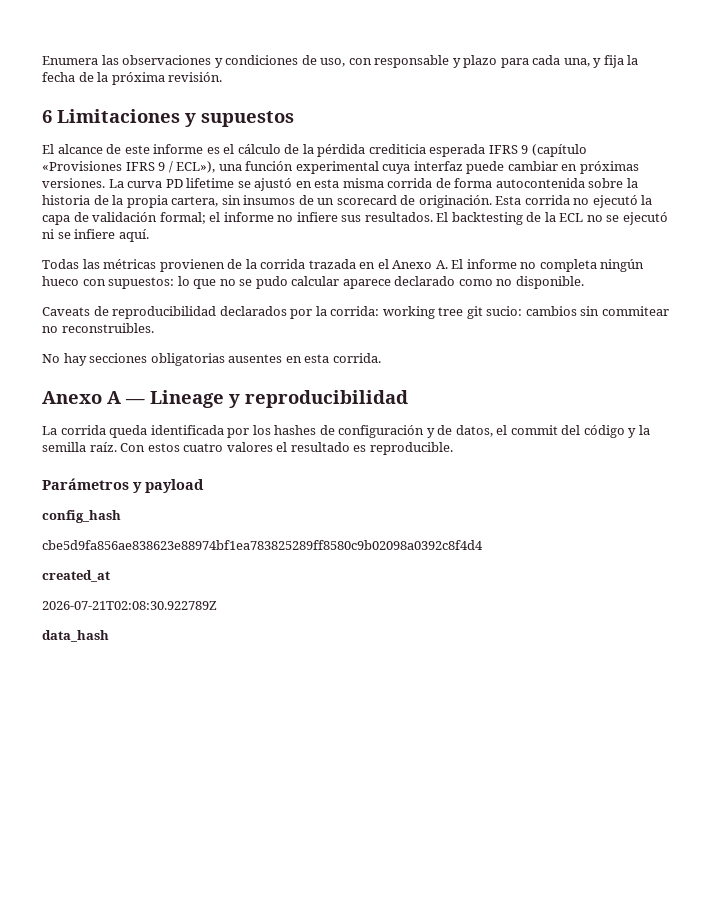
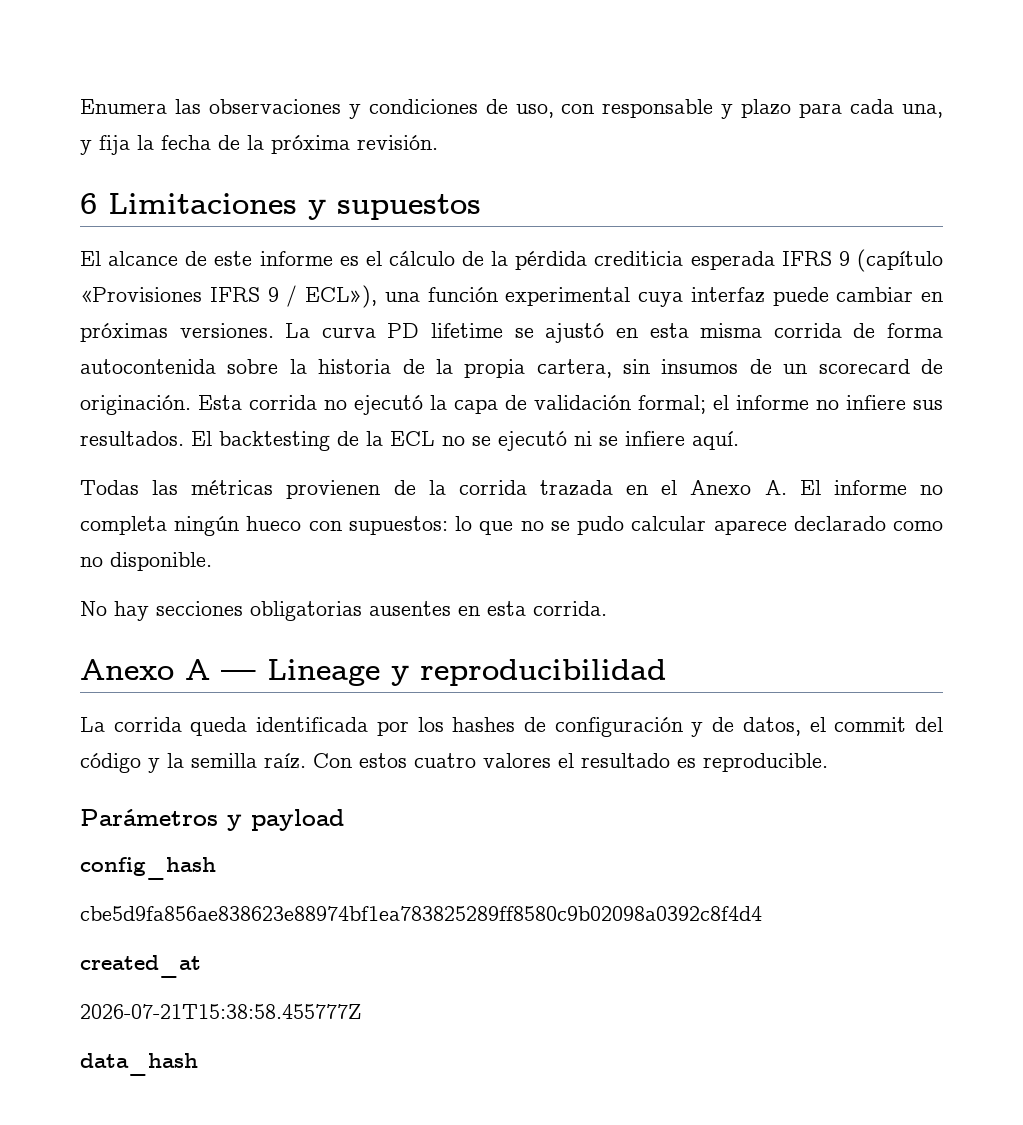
[42,306,669,319] [42,323,154,333] // Caveats de reproducibilidad declarados por la corrida: working tree git sucio: cambios sin commitear no reconstruibles. -> (212, 561) none
[42,601,217,610] 2026-07-21T02:08:30.922789Z -> [80,1004,361,1019] 2026-07-21T15:38:58.455777Z

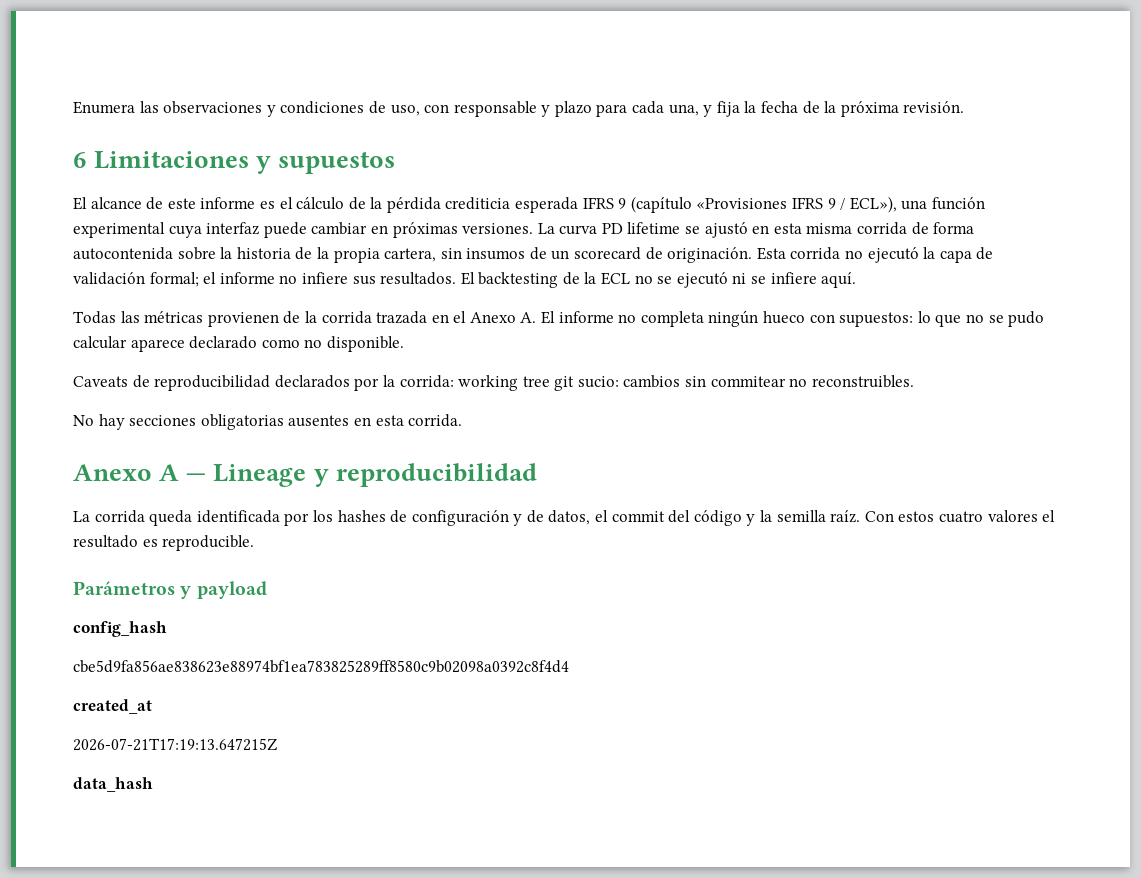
(212, 561) none -> [73,375,914,391] // Caveats de reproducibilidad declarados por la corrida: working tree git sucio: cambios sin commitear no reconstruibles.
[80,1004,361,1019] 2026-07-21T15:38:58.455777Z -> [73,738,277,751] 2026-07-21T17:19:13.647215Z

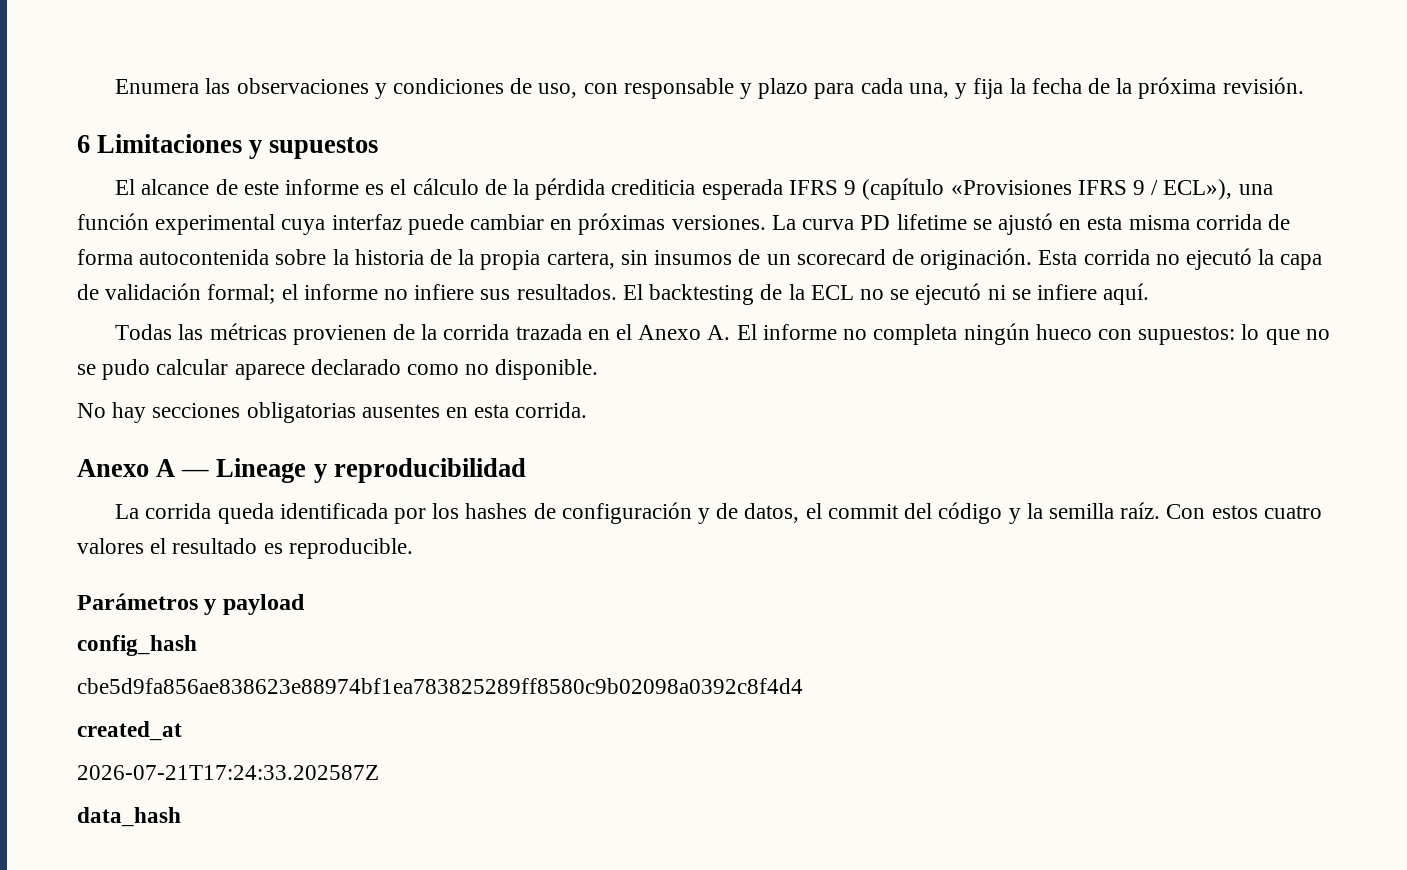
[73,375,914,391] // Caveats de reproducibilidad declarados por la corrida: working tree git sucio: cambios sin commitear no reconstruibles. -> (599, 369) none
[73,738,277,751] 2026-07-21T17:19:13.647215Z -> [77,765,379,780] 2026-07-21T17:24:33.202587Z

